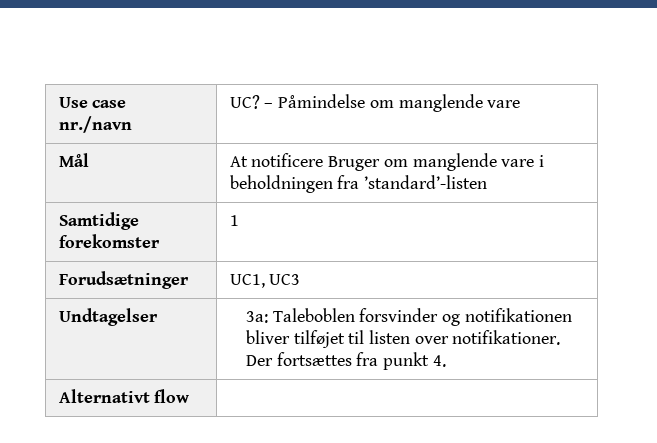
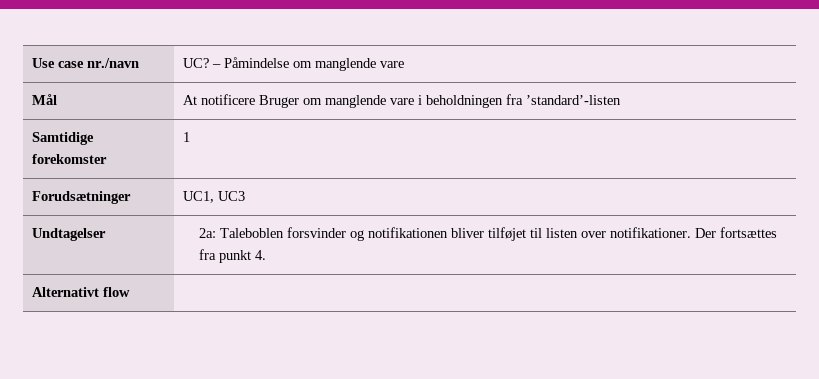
[245,311,268,323] 3a: -> [199,228,217,238] 2a:

